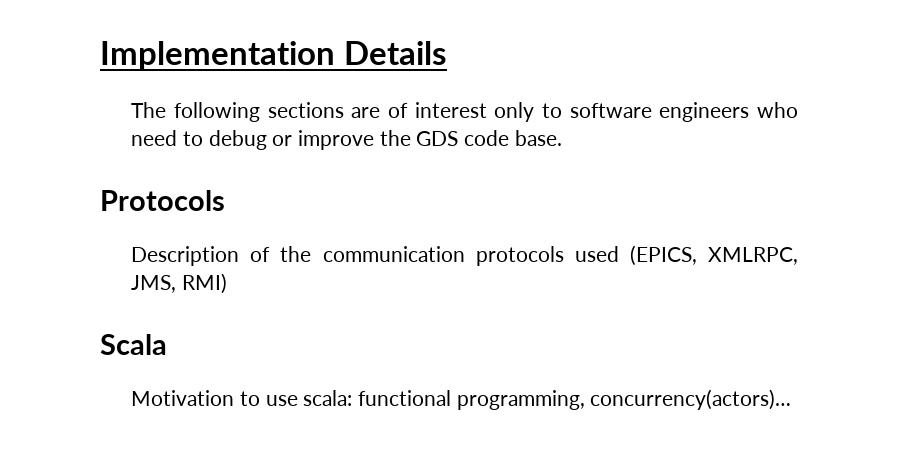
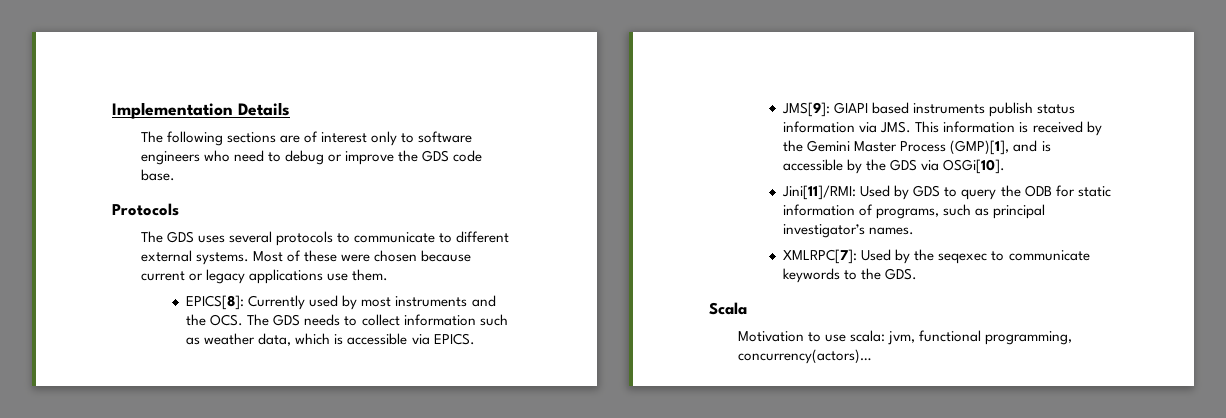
[131,245,798,266] [131,273,227,294] Description of the communication protocols used (EPICS, XMLRPC, JMS, RMI) -> [140,231,510,246] [140,250,472,265] [140,269,389,284] [186,295,496,310] [186,314,508,326] [186,333,475,346] [782,102,1076,117] [783,121,1102,136] [783,140,1051,155] [783,159,1006,174] [782,185,1111,200] [783,204,1046,219] [783,224,915,238] [783,249,1090,264] [783,268,918,283] The GDS uses several protocols to communicate to different external systems. Most of these were chosen because current or legacy applications use them. // EPICS[8]: Currently used by most instruments and the OCS. The GDS needs to collect information such as weather data, which is accessible via EPICS. // JMS[9]: GIAPI based instruments publish status information via JMS. This information is received by the Gemini Master Process (GMP)[1], and is accessible by the GDS via OSGi[10]. // Jini[11]/RMI: Used by GDS to query the ODB for static information of programs, such as principal investigator’s names. // XMLRPC[7]: Used by the seqexec to communicate keywords to the GDS.
(353, 398) none -> [888,331,916,345] jvm,

